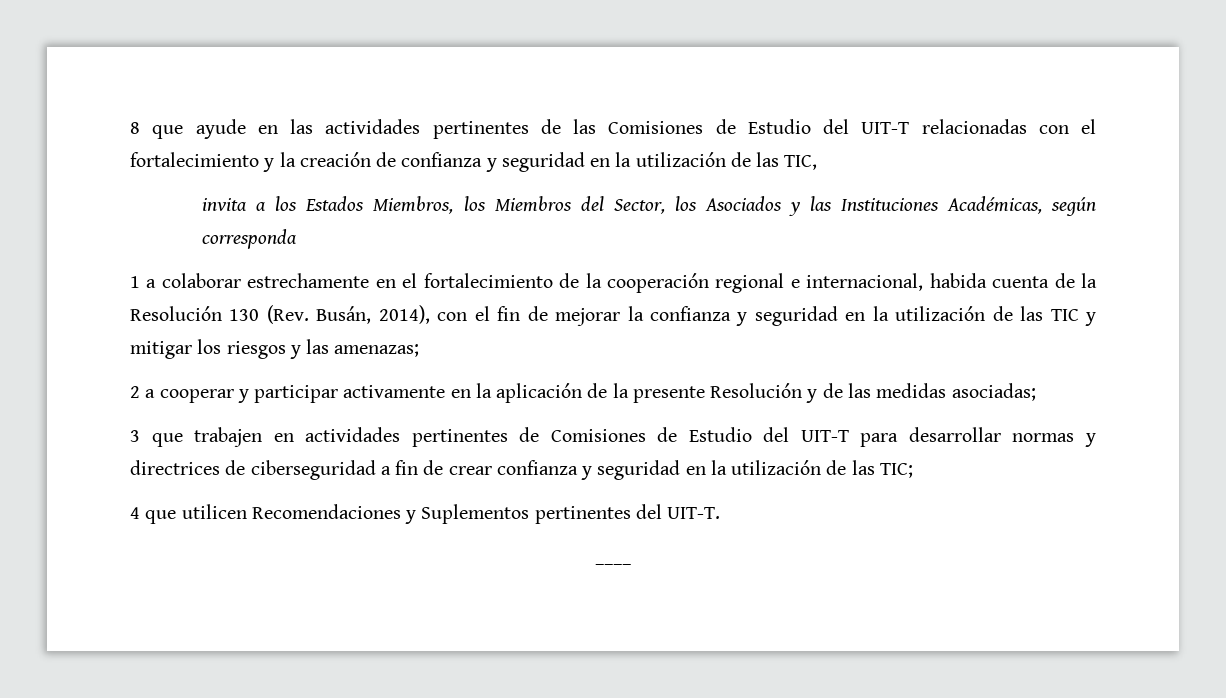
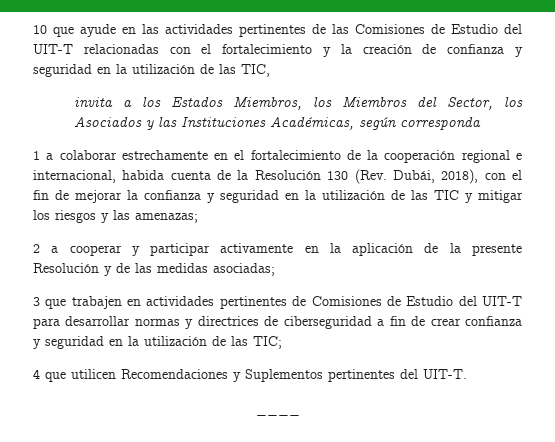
[130,122,140,134] 8 -> [33,25,47,34] 10
[316,305,430,324] Busán, 2014), -> [392,169,479,184] Dubái, 2018),

